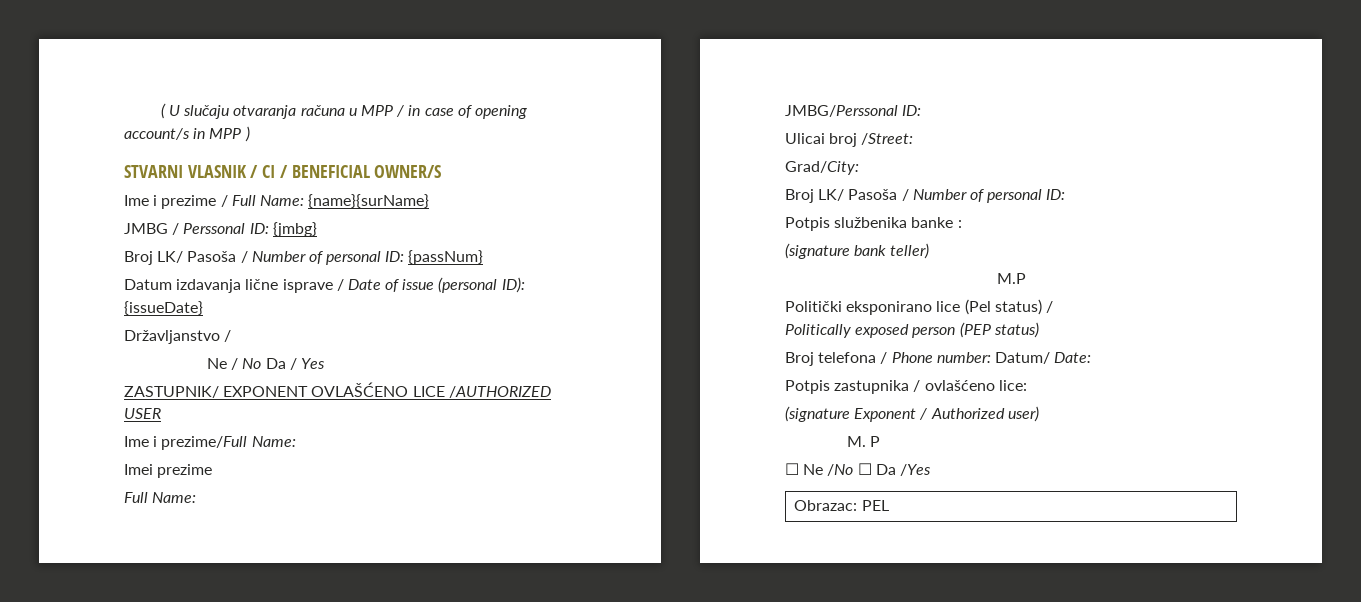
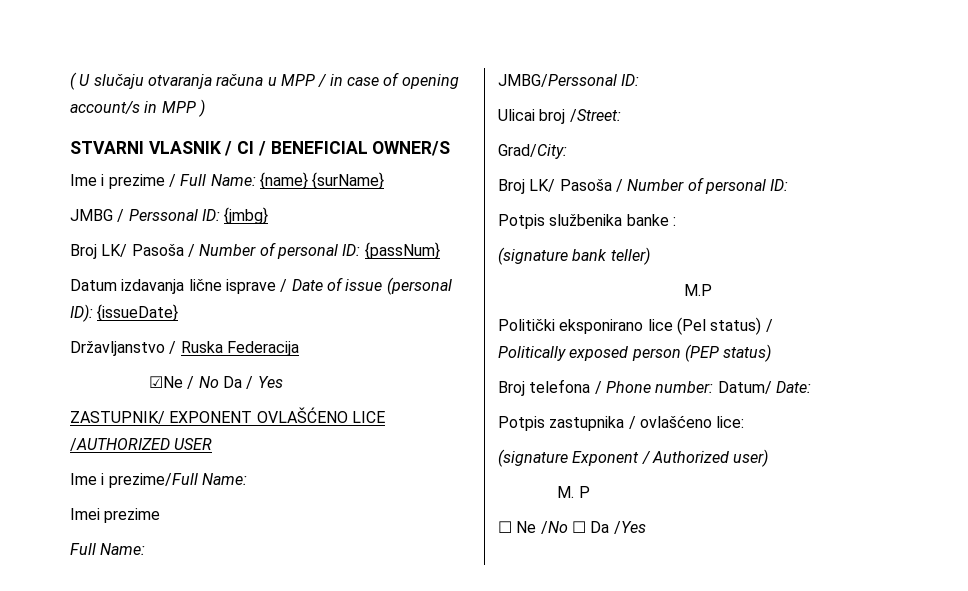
[308,194,430,208] {name}{surName} -> [259,172,385,189] {name} {surName}
[207,358,228,369] // Ne -> [180,341,299,356] [148,376,183,388] Ruska Federacija // ☑Ne
[794,500,889,511] // Obrazac: PEL -> (646, 527) none

